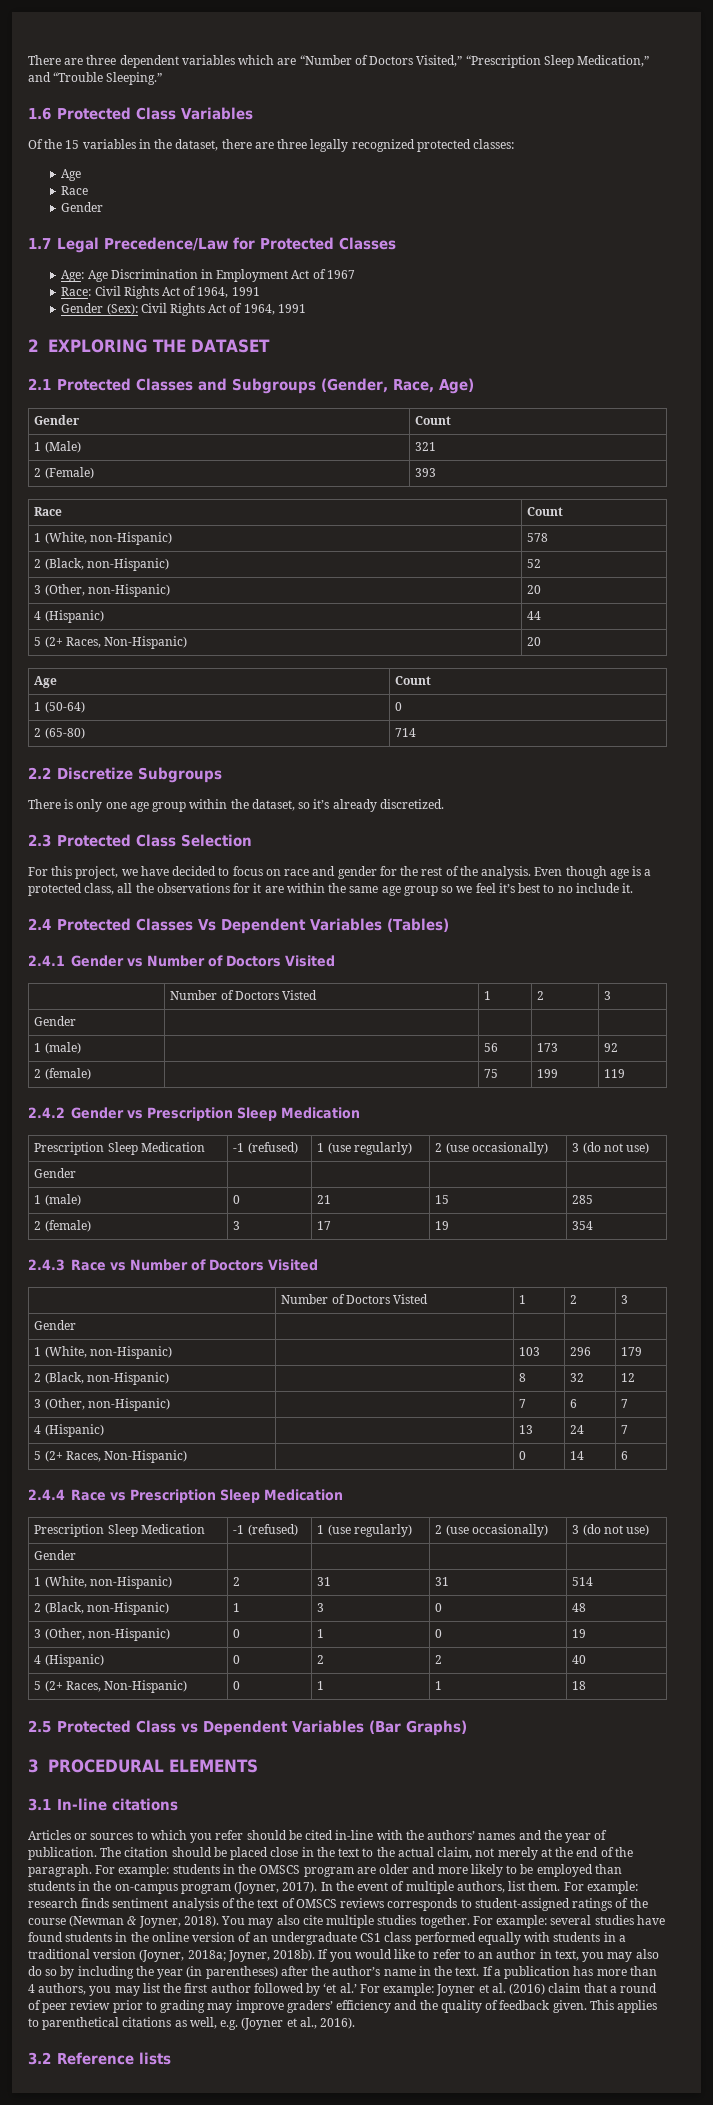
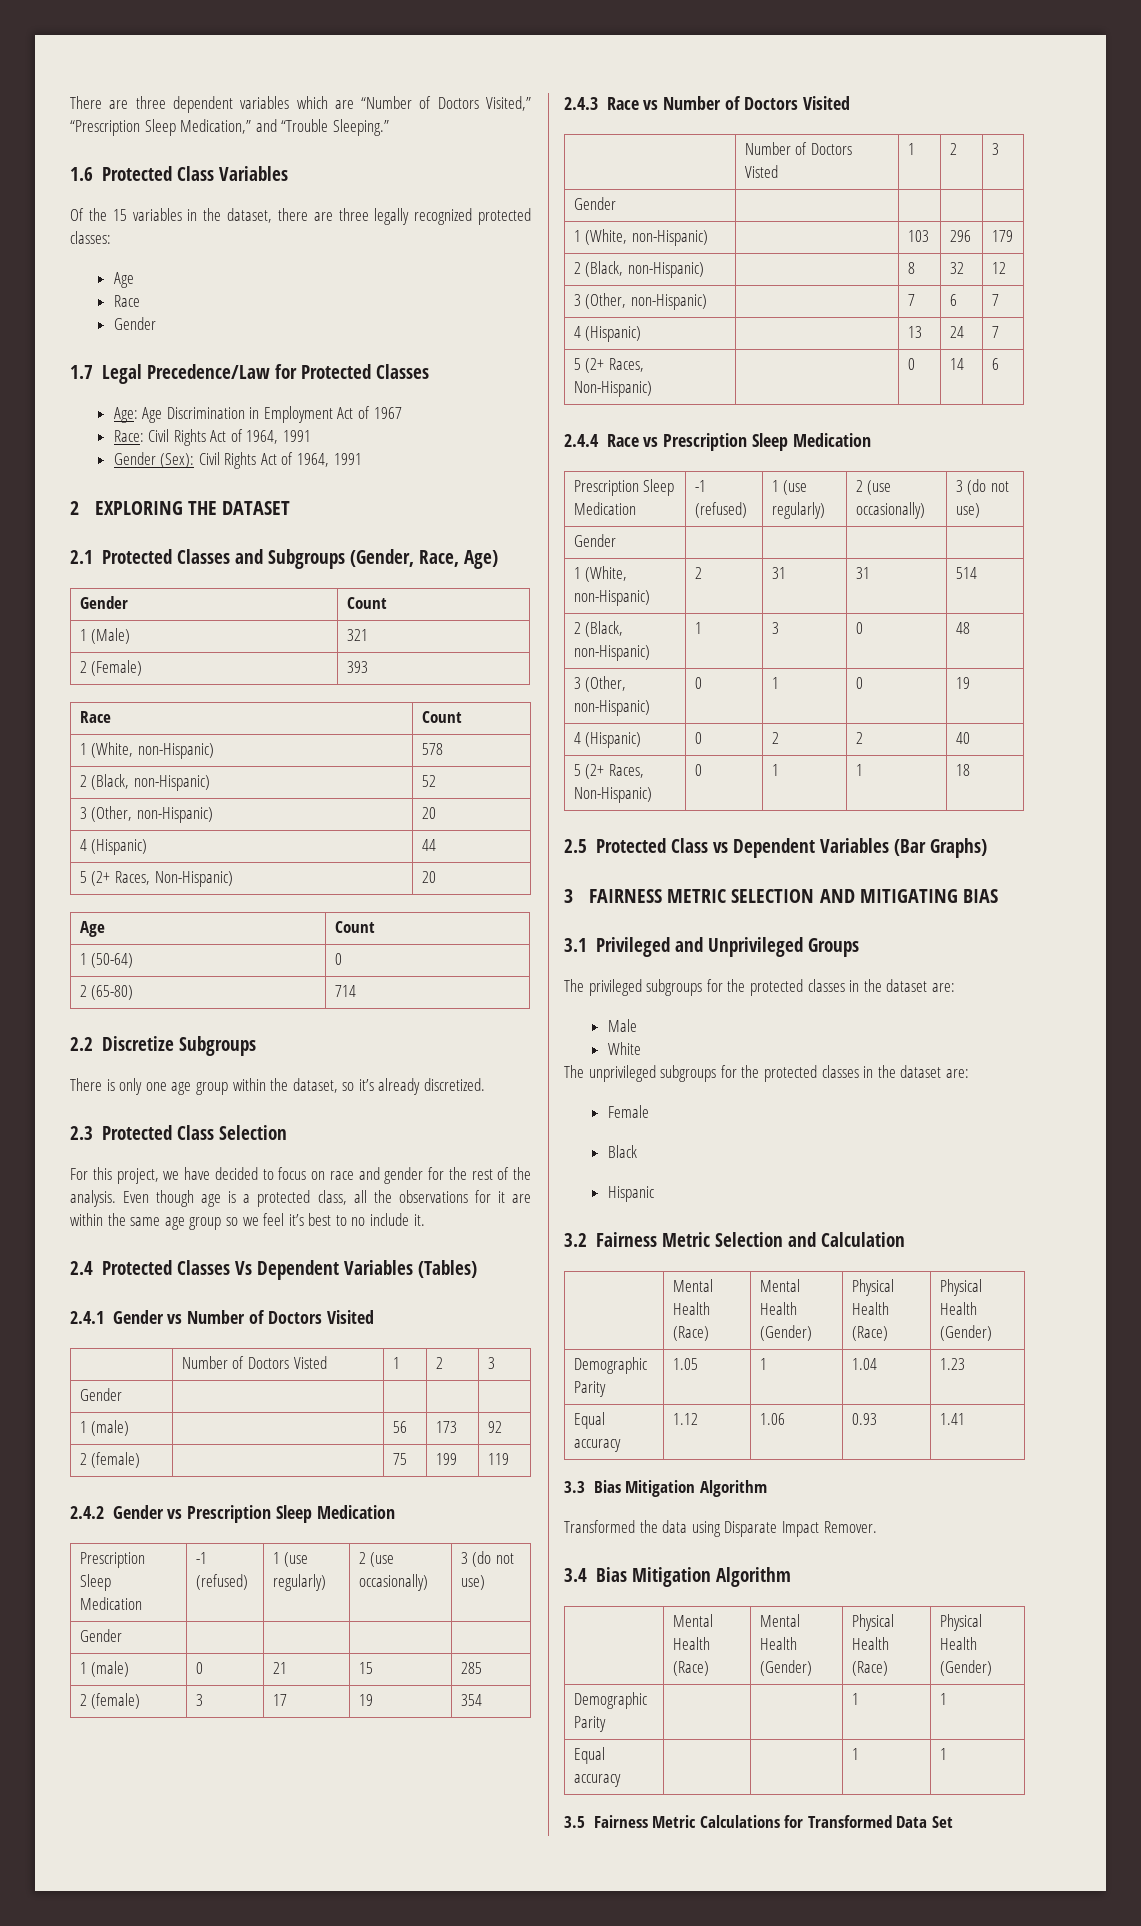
[48,1759,259,1773] [28,1798,178,1811] [28,1830,608,1843] [28,1847,633,1860] [28,1864,622,1877] [28,1881,638,1894] [28,1898,648,1911] [28,1915,665,1928] [28,1932,626,1945] [28,1949,659,1962] [28,1966,657,1979] [28,1983,658,1996] [28,2000,658,2013] [28,2017,356,2030] [28,2052,171,2065] PROCEDURAL ELEMENTS // 3.1 In-line citations // Articles or sources to which you refer should be cited in-line with the authors’ names and the year of publication. The citation should be placed close in the text to the actual claim, not merely at the end of the paragraph. For example: students in the OMSCS program are older and more likely to be employed than students in the on-campus program (Joyner, 2017). In the event of multiple authors, list them. For example: research finds sentiment analysis of the text of OMSCS reviews corresponds to student-assigned ratings of the course (Newman & Joyner, 2018). You may also cite multiple studies together. For example: several studies have found students in the online version of an undergraduate CS1 class performed equally with students in a traditional version (Joyner, 2018a; Joyner, 2018b). If you would like to refer to an author in text, you may also do so by including the year (in parentheses) after the author’s name in the text. If a publication has more than 4 authors, you may list the first author followed by ‘et al.’ For example: Joyner et al. (2016) claim that a round of peer review prior to grading may improve graders’ efficiency and the quality of feedback given. This applies to parenthetical citations as well, e.g. (Joyner et al., 2016). // 3.2 Reference lists -> [588,889,999,903] [564,937,859,957] [564,979,955,996] [607,1019,637,1032] [607,1042,641,1055] [564,1065,969,1082] [607,1105,649,1118] [607,1145,637,1158] [607,1186,654,1202] [564,1232,905,1247] [672,1279,713,1292] [672,1302,710,1315] [672,1326,709,1341] [759,1279,800,1292] [759,1302,797,1315] [759,1325,812,1341] [851,1279,894,1296] [851,1302,889,1315] [851,1326,888,1341] [939,1279,982,1296] [939,1302,977,1315] [939,1325,992,1341] [573,1357,647,1374] [573,1381,606,1397] [672,1358,698,1370] [759,1358,767,1370] [851,1358,877,1370] [939,1358,965,1370] [573,1412,605,1429] [573,1439,621,1452] [672,1413,698,1425] [759,1413,785,1425] [851,1413,877,1425] [939,1413,965,1425] [564,1480,767,1497] [564,1520,877,1537] [564,1567,791,1587] [672,1614,713,1627] [672,1637,710,1650] [672,1661,709,1676] [759,1614,800,1627] [759,1637,797,1650] [759,1660,812,1676] [851,1614,894,1631] [851,1637,889,1650] [851,1661,888,1676] [939,1614,982,1631] [939,1637,977,1650] [939,1660,992,1676] [573,1692,647,1709] [573,1716,606,1732] [851,1693,859,1705] [939,1693,947,1705] [573,1747,605,1764] [573,1774,621,1787] [851,1748,859,1760] [939,1748,947,1760] [564,1815,954,1828] FAIRNESS METRIC SELECTION AND MITIGATING BIAS // 3.1 Privileged and Unprivileged Groups // The privileged subgroups for the protected classes in the dataset are: // Male // White // The unprivileged subgroups for the protected classes in the dataset are: // Female // Black // Hispanic // 3.2 Fairness Metric Selection and Calculation // | Mental Health (Race) | Mental Health (Gender) | Physical Health (Race) | Physical Health (Gender) // Demographic Parity | 1.05 | 1 | 1.04 | 1.23 // Equal accuracy | 1.12 | 1.06 | 0.93 | 1.41 // 3.3 Bias Mitigation Algorithm // Transformed the data using Disparate Impact Remover. // 3.4 Bias Mitigation Algorithm // | Mental Health (Race) | Mental Health (Gender) | Physical Health (Race) | Physical Health (Gender) // Demographic Parity | | | 1 | 1 // Equal accuracy | | | 1 | 1 // 3.5 Fairness Metric Calculations for Transformed Data Set

